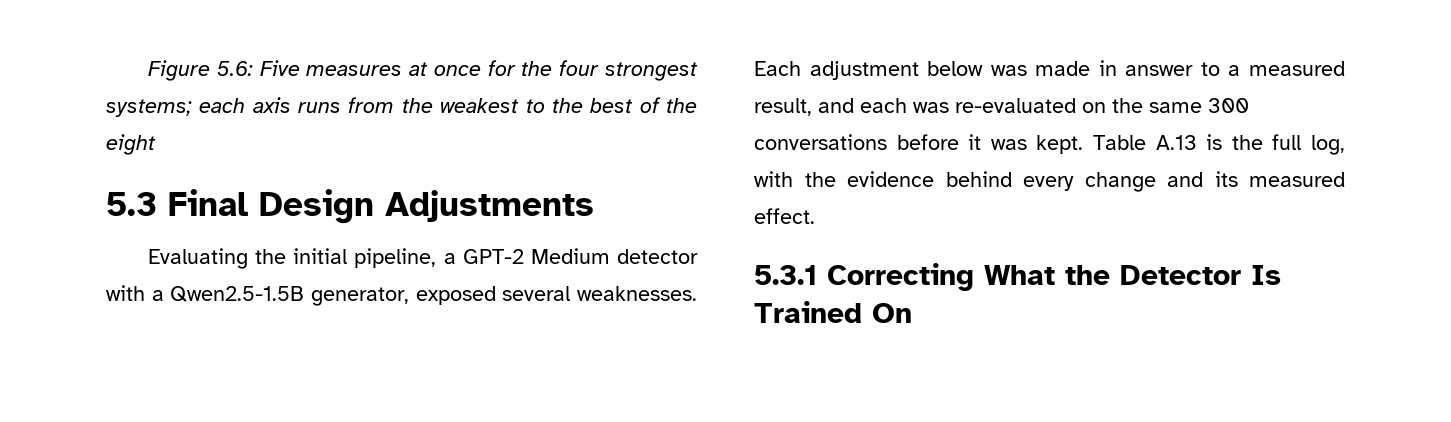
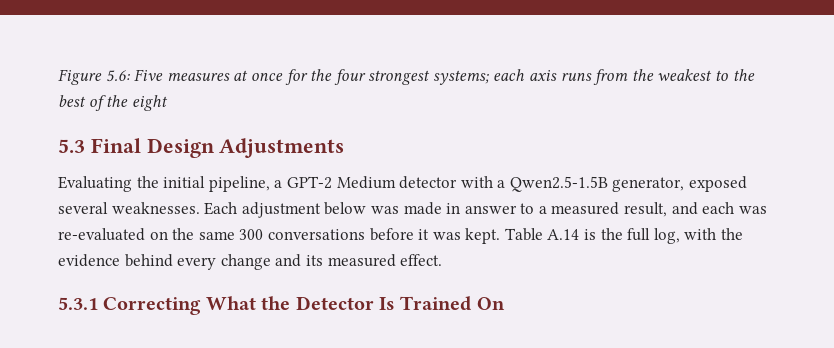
[1155,135,1197,150] A.13 -> [547,229,580,240] A.14

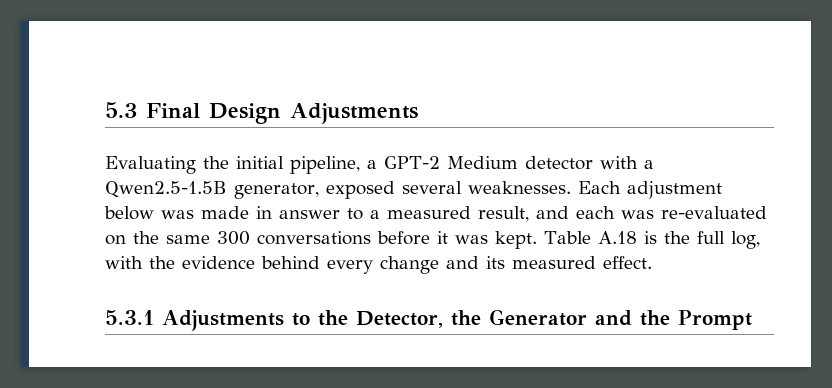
[58,69,755,85] [58,95,168,111] Figure 5.6: Five measures at once for the four strongest systems; each axis runs from the weakest to the best of the eight // -> (105, 110) none
[547,229,580,240] A.14 -> [597,231,637,244] A.18
[103,296,505,315] Correcting What the Detector Is Trained On -> [162,309,752,331] Adjustments to the Detector, the Generator and the Prompt

